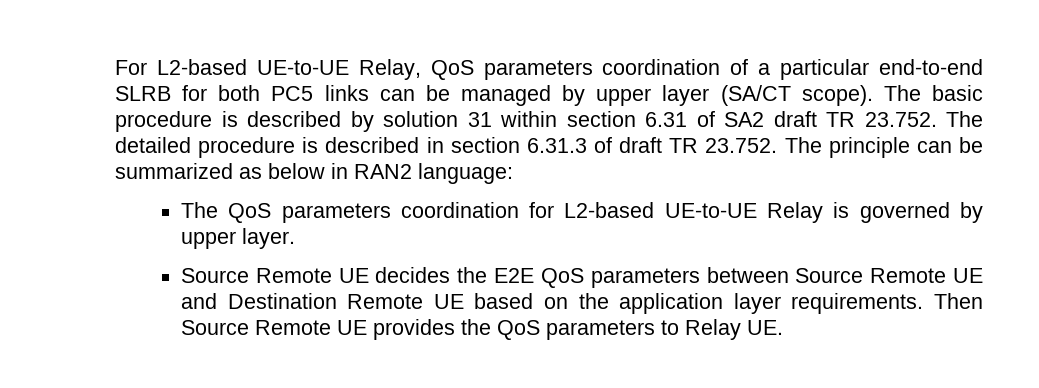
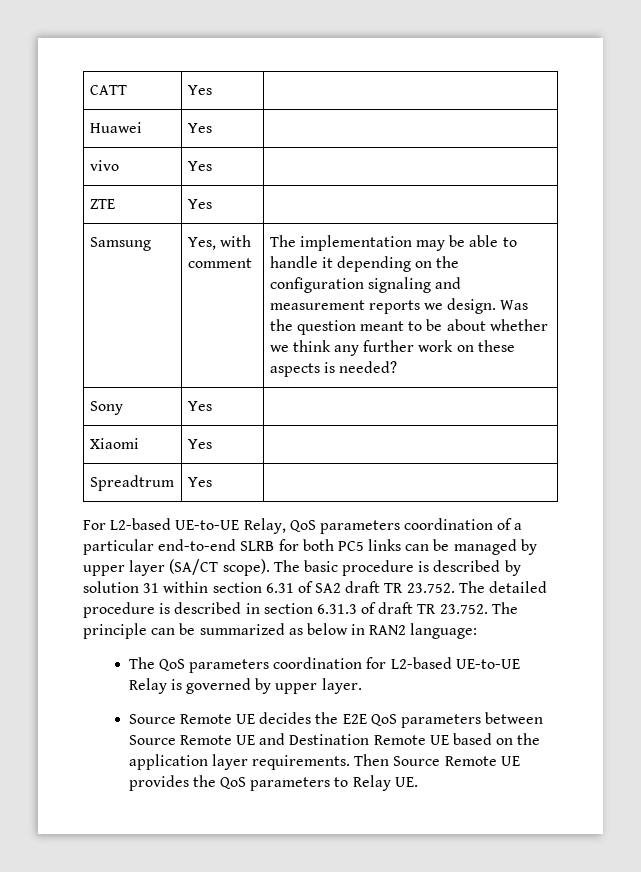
(115, 67) none -> [89,85,127,95] [187,85,212,95] [89,122,142,133] [187,123,212,133] [89,160,119,171] [187,161,212,171] [89,199,115,209] [187,199,212,209] [89,237,151,251] [187,235,251,250] [187,258,252,268] [269,235,517,251] [269,256,460,272] [269,277,461,293] [269,298,529,314] [269,319,548,335] [269,340,515,356] [269,361,397,377] [89,401,123,415] [187,401,212,411] [89,438,139,449] [187,439,212,449] [89,475,174,491] [187,477,212,487] CATT | Yes | // Huawei | Yes | // vivo | Yes | // ZTE | Yes | // Samsung | Yes, with comment | The implementation may be able to handle it depending on the configuration signaling and measurement reports we design. Was the question meant to be about whether we think any further work on these aspects is needed? // Sony | Yes | // Xiaomi | Yes | // Spreadtrum | Yes | //

